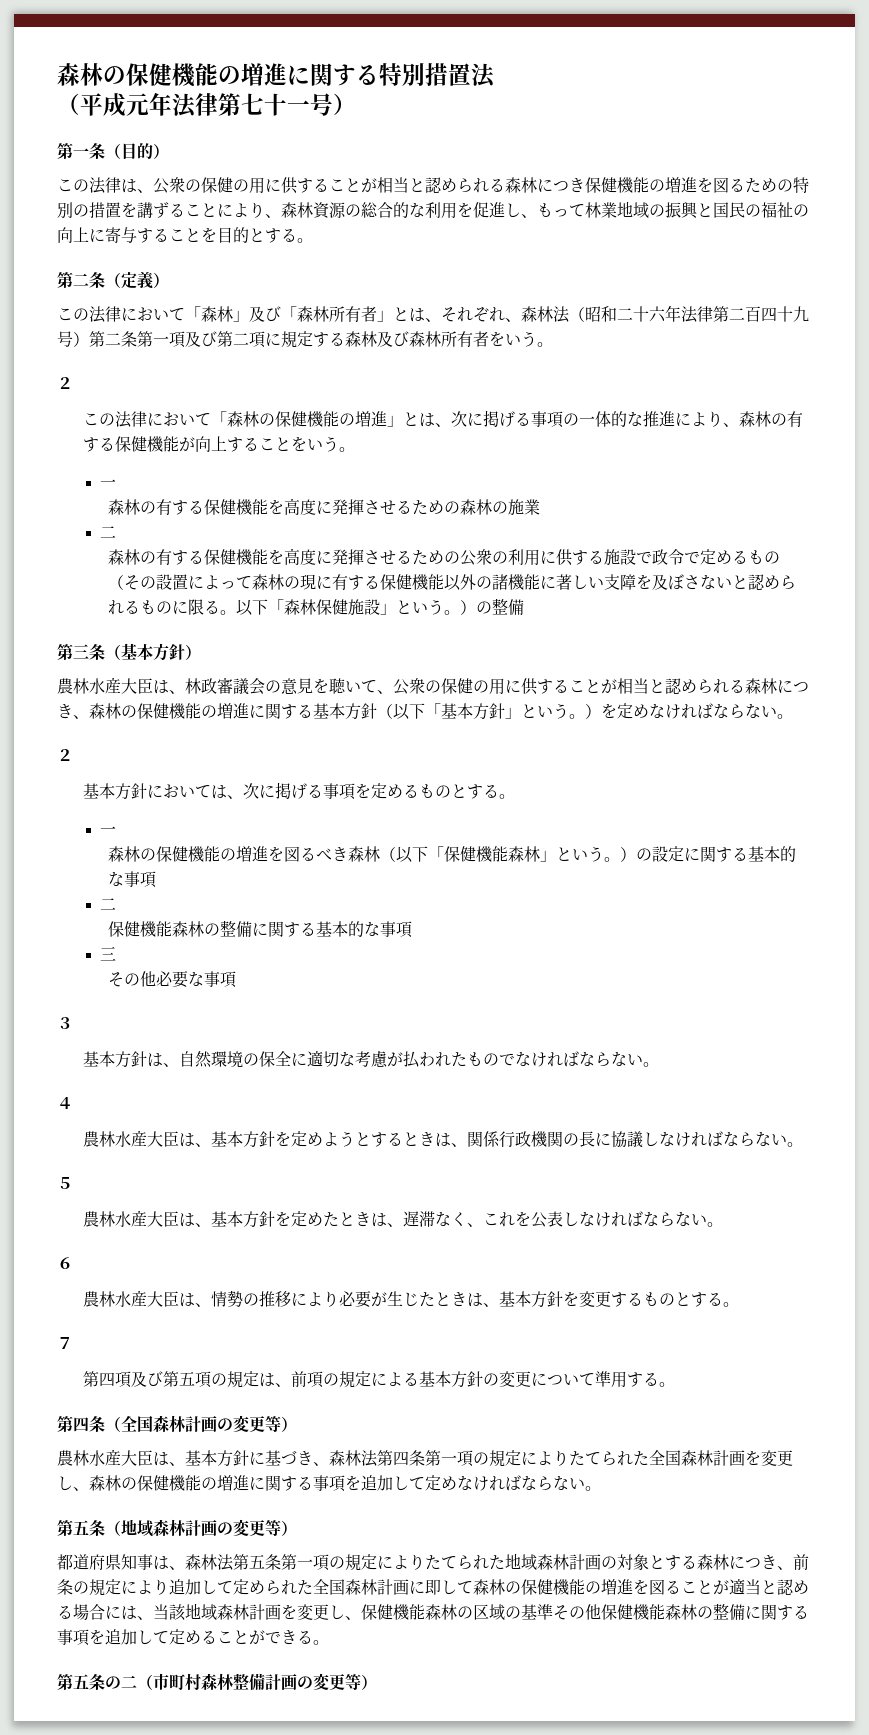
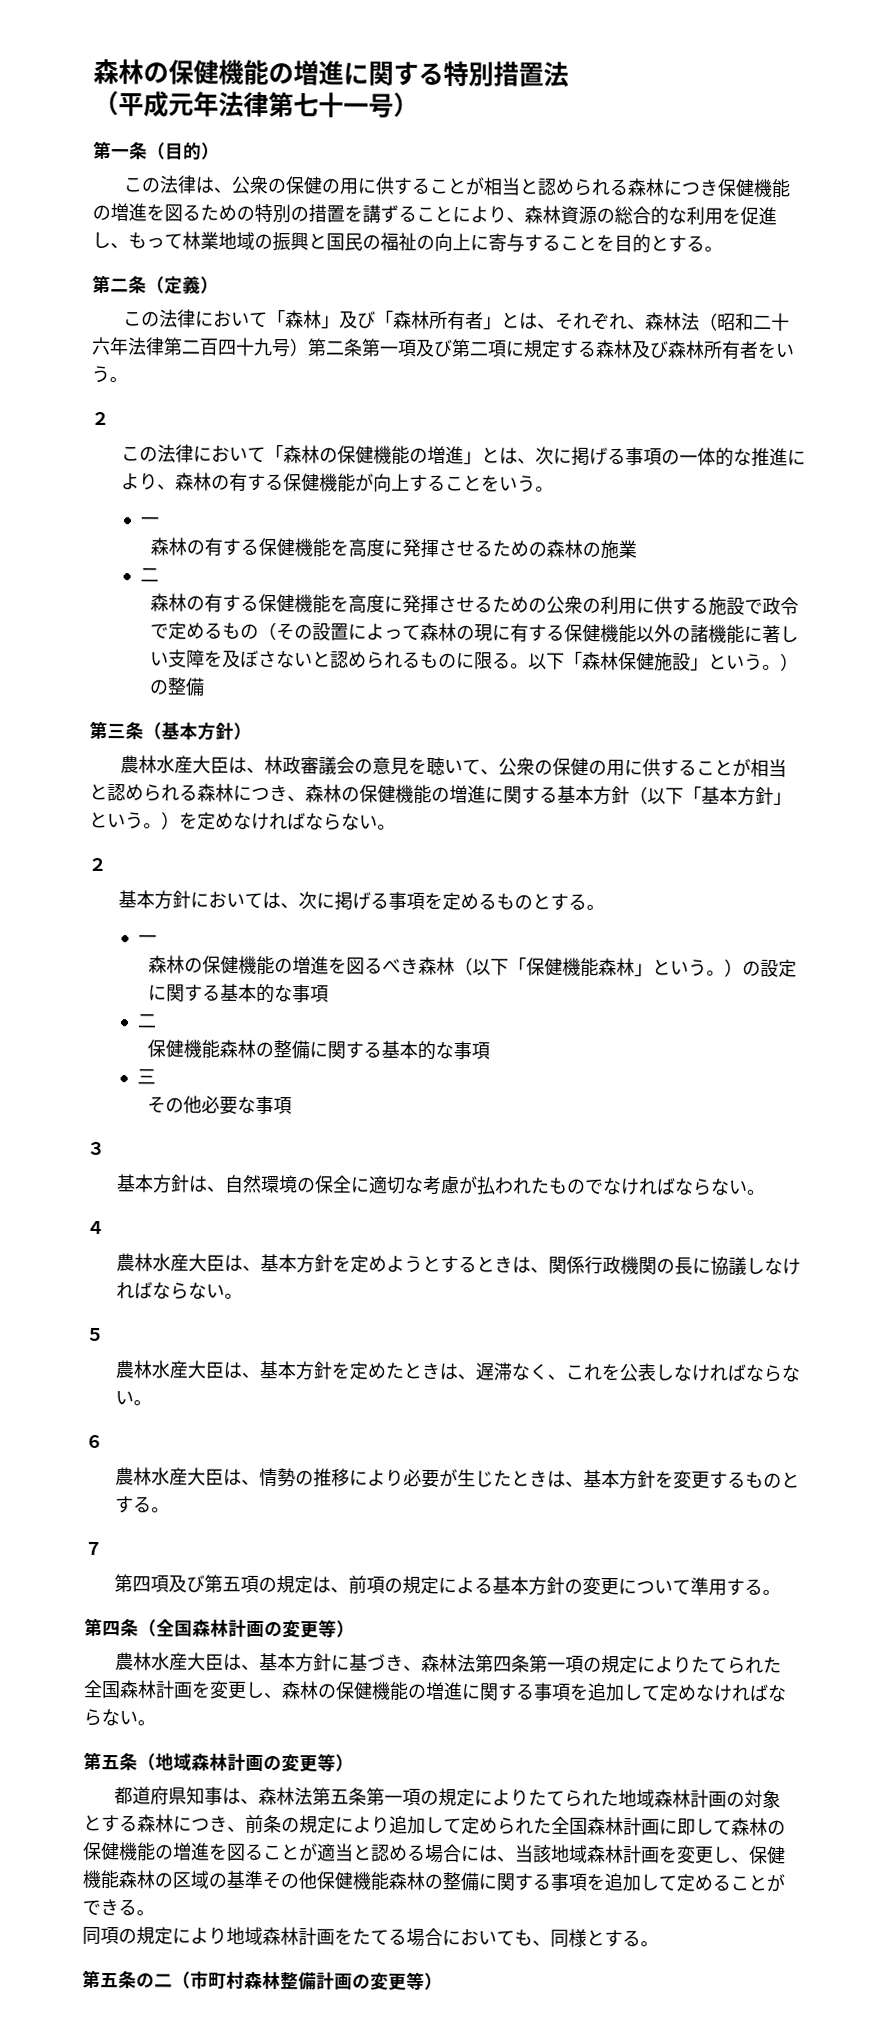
(329, 1642) none -> [82,1926,659,1948] // 同項の規定により地域森林計画をたてる場合においても、同様とする。

